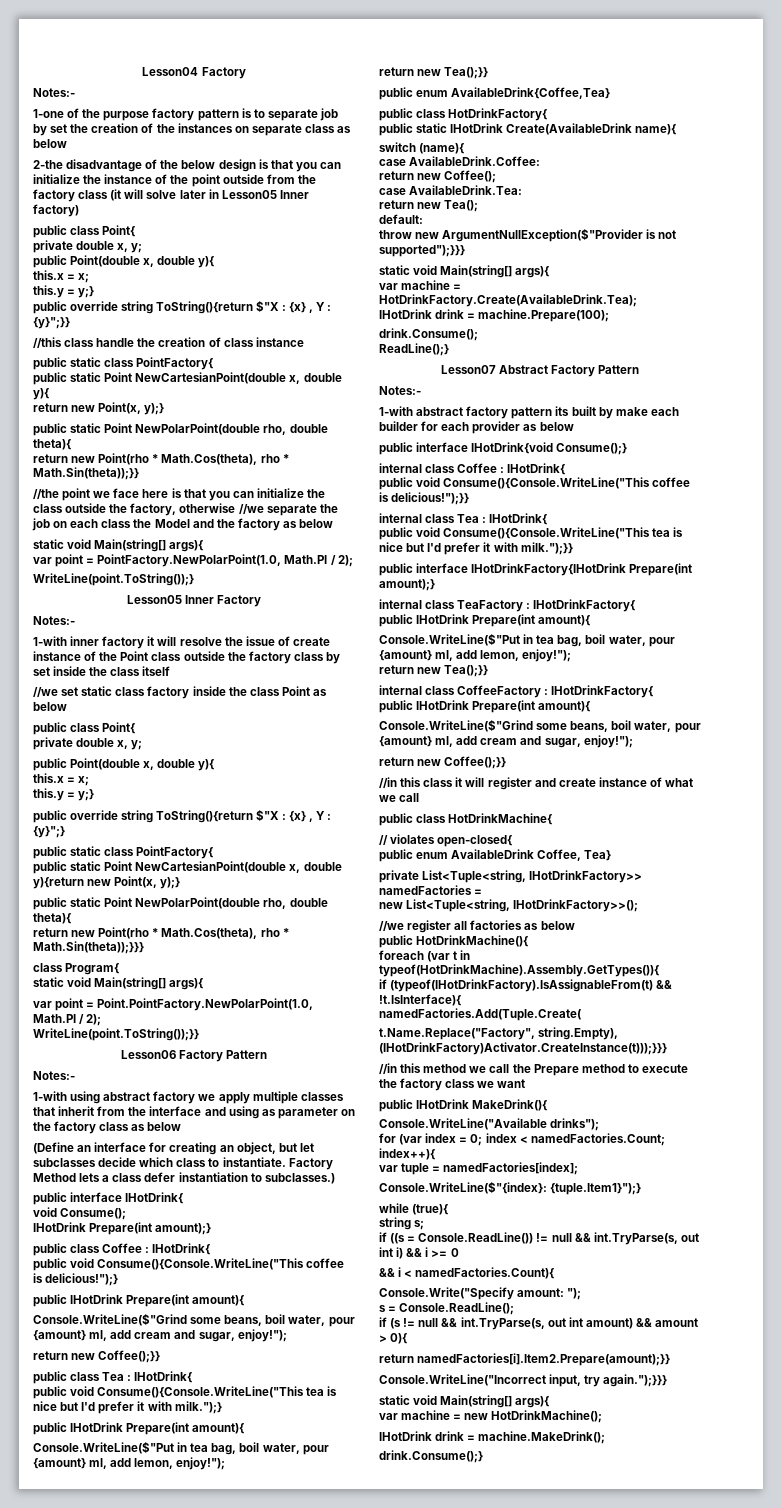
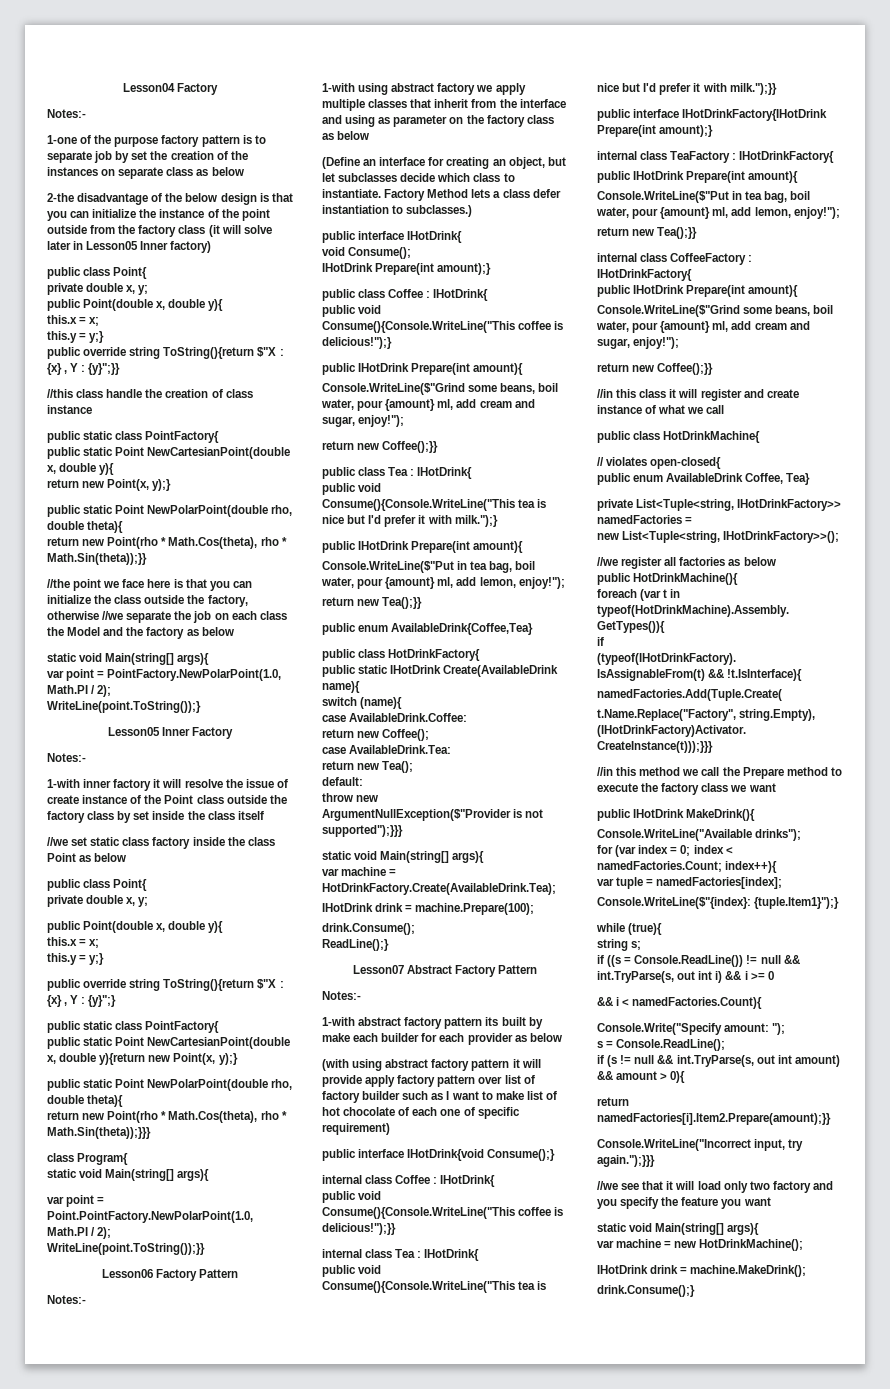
(574, 426) none -> [322,1059,541,1071] [322,1075,535,1087] [322,1091,557,1103] [322,1107,520,1119] [322,1123,390,1135] // (with using abstract factory pattern it will provide apply factory pattern over list of factory builder such as I want to make list of hot chocolate of each one of specific requirement)
(668, 1380) none -> [597,1181,833,1193] [597,1197,771,1209] // //we see that it will load only two factory and you specify the feature you want

